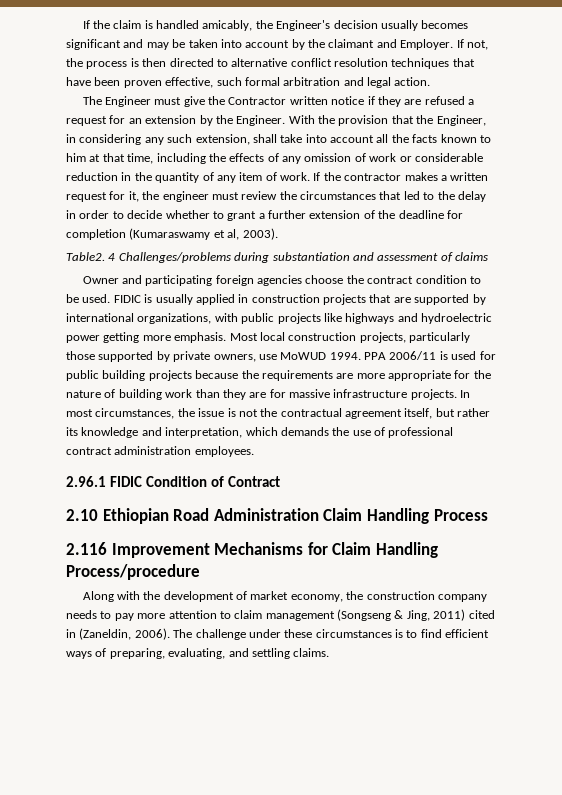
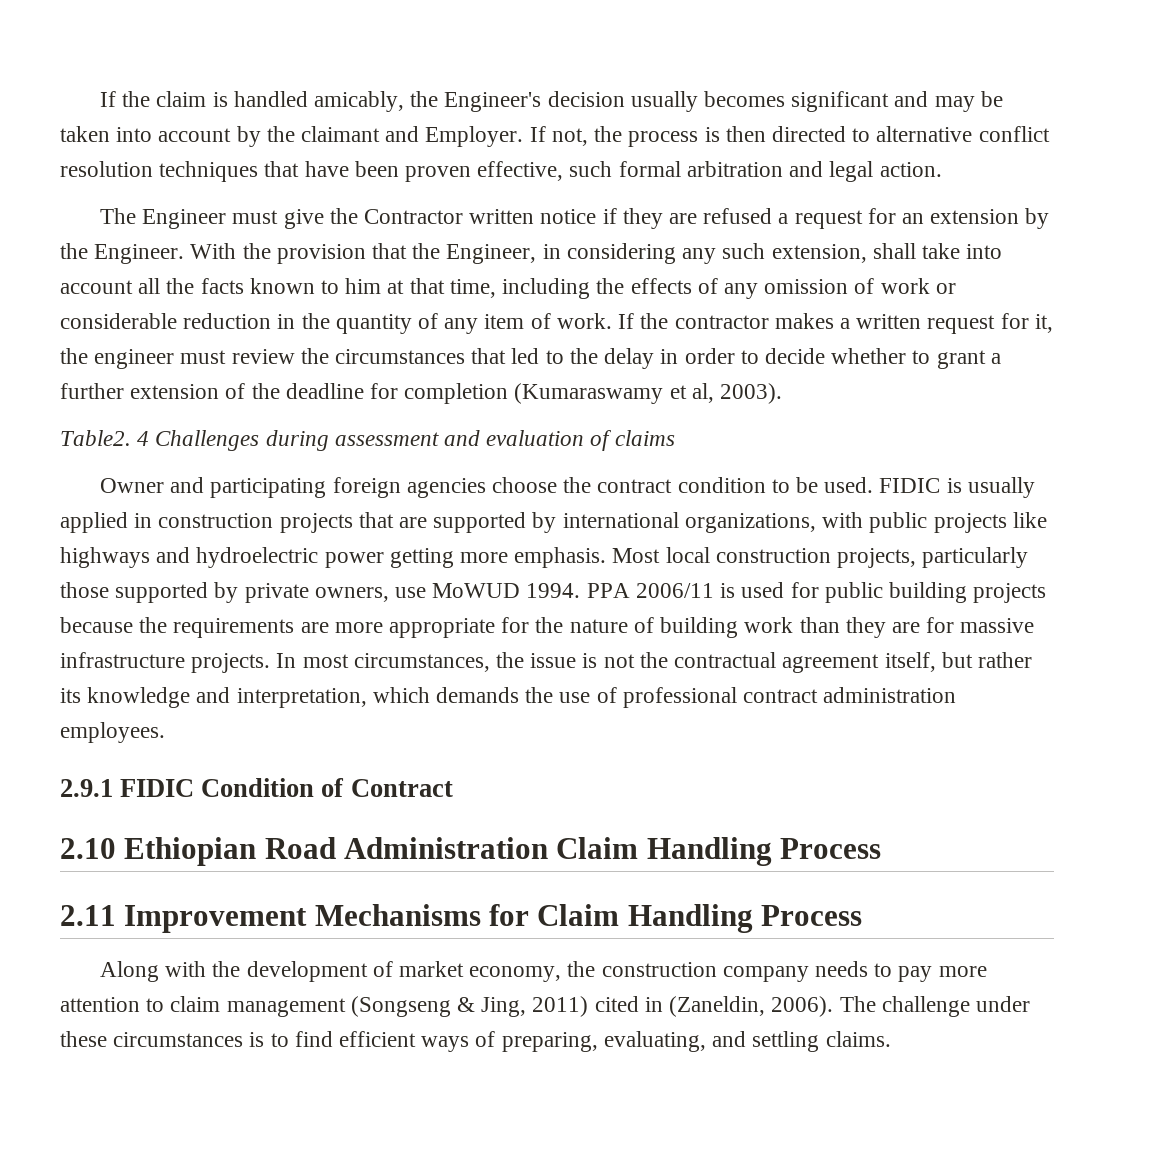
[118,252,439,263] Challenges/problems during substantiation and assessment -> [155,430,585,451] Challenges during assessment and evaluation
[66,476,106,487] 2.96.1 -> [60,779,113,797] 2.9.1
[66,542,107,555] 2.116 -> [60,905,116,926] 2.11
[66,564,200,580] Process/procedure -> [761,905,863,926] Process

